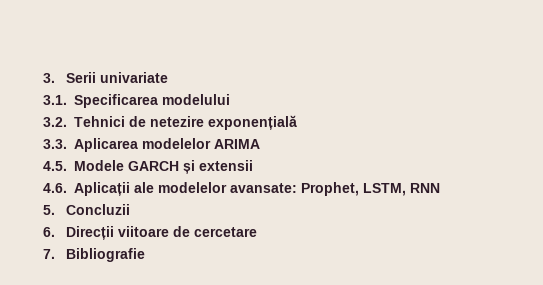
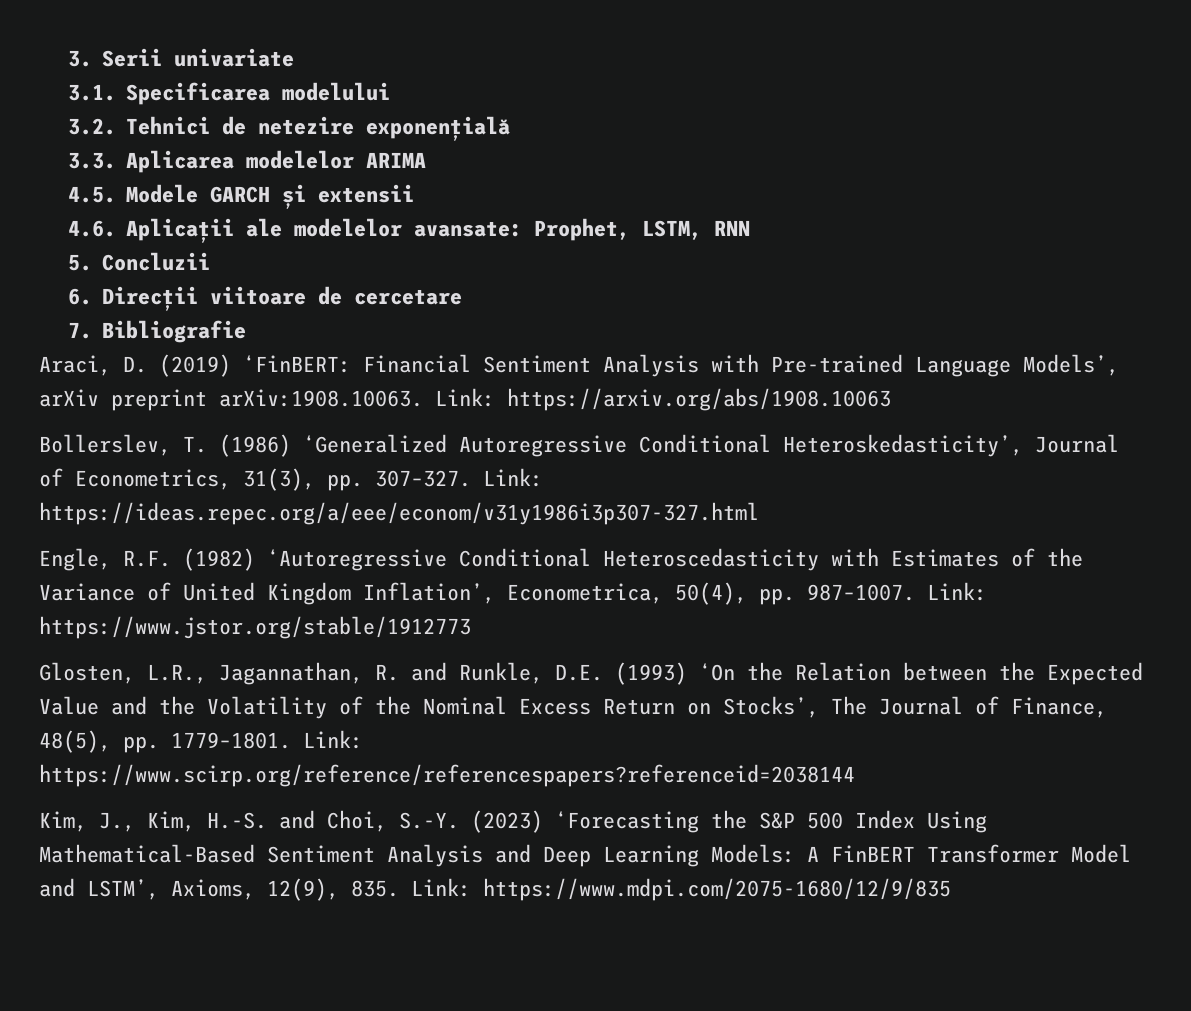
(145, 255) none -> [39,354,1119,377] [39,388,891,411] [39,434,1119,457] [39,468,543,491] [39,502,759,525] [39,548,1083,571] [39,582,987,605] [39,616,471,639] [39,662,1143,685] [39,696,1107,719] [39,730,363,753] [39,764,855,787] [39,810,987,833] [39,844,1131,867] [39,878,951,901] // Araci, D. (2019) ‘FinBERT: Financial Sentiment Analysis with Pre-trained Language Models’, arXiv preprint arXiv:1908.10063. Link: https://arxiv.org/abs/1908.10063 // Bollerslev, T. (1986) ‘Generalized Autoregressive Conditional Heteroskedasticity’, Journal of Econometrics, 31(3), pp. 307–327. Link: https://ideas.repec.org/a/eee/econom/v31y1986i3p307-327.html // Engle, R.F. (1982) ‘Autoregressive Conditional Heteroscedasticity with Estimates of the Variance of United Kingdom Inflation’, Econometrica, 50(4), pp. 987–1007. Link: https://www.jstor.org/stable/1912773 // Glosten, L.R., Jagannathan, R. and Runkle, D.E. (1993) ‘On the Relation between the Expected Value and the Volatility of the Nominal Excess Return on Stocks’, The Journal of Finance, 48(5), pp. 1779–1801. Link: https://www.scirp.org/reference/referencespapers?referenceid=2038144 // Kim, J., Kim, H.-S. and Choi, S.-Y. (2023) ‘Forecasting the S&P 500 Index Using Mathematical-Based Sentiment Analysis and Deep Learning Models: A FinBERT Transformer Model and LSTM’, Axioms, 12(9), 835. Link: https://www.mdpi.com/2075-1680/12/9/835

